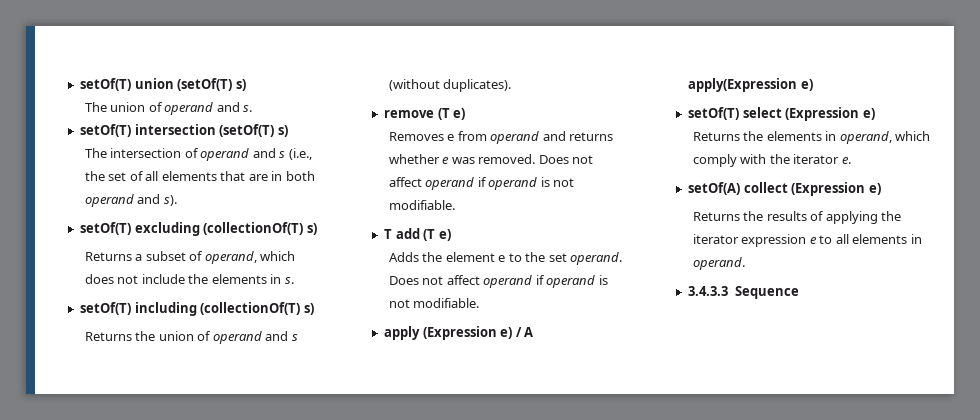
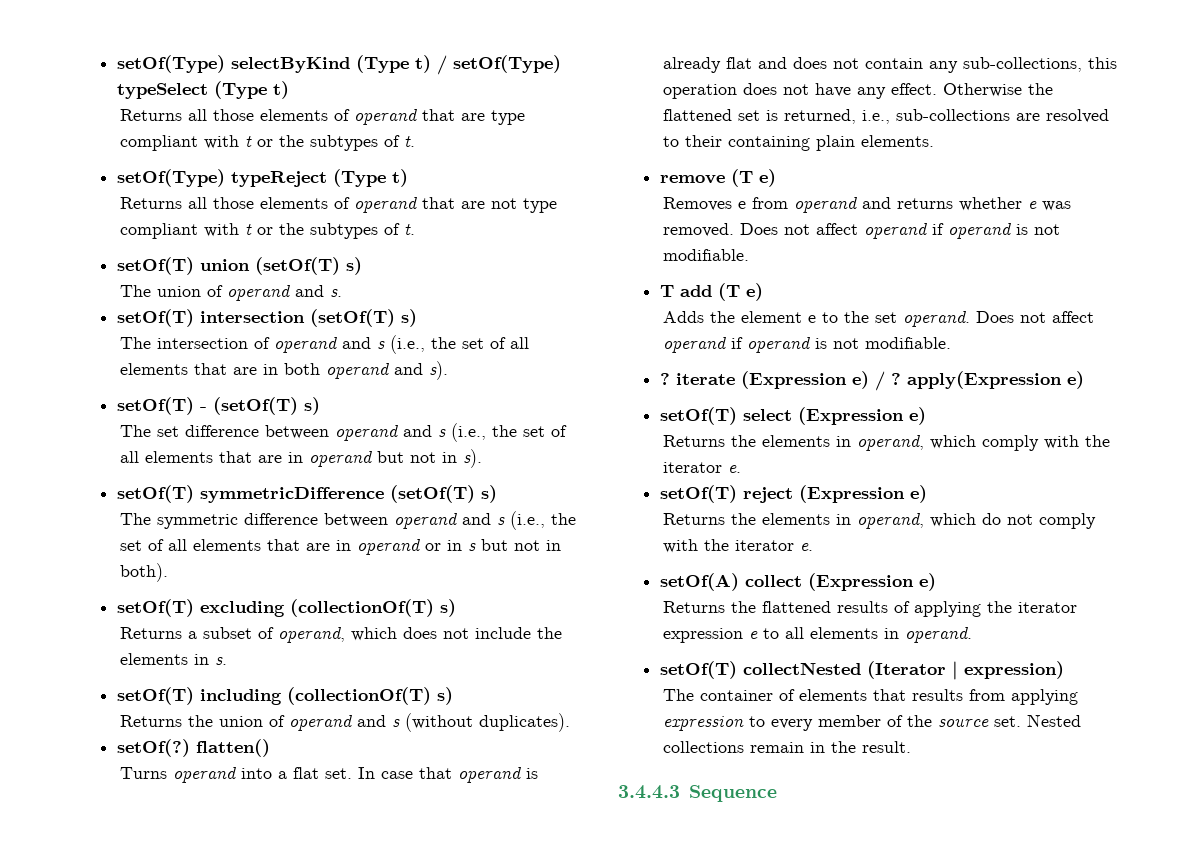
(80, 84) none -> [116,55,561,75] [116,81,289,99] [119,108,525,125] [119,135,415,151] [116,169,408,187] [119,196,557,213] [119,223,415,239] setOf(Type) selectByKind (Type t) / setOf(Type) typeSelect (Type t) // Returns all those elements of operand that are type compliant with t or the subtypes of t. // setOf(Type) typeReject (Type t) // Returns all those elements of operand that are not type compliant with t or the subtypes of t. //
(177, 200) none -> [116,397,320,415] [119,423,567,442] [119,449,482,468] [116,485,497,503] [119,511,576,530] [119,538,561,555] [119,563,168,582] // setOf(T) - (setOf(T) s) // The set difference between operand and s (i.e., the set of all elements that are in operand but not in s). // setOf(T) symmetricDifference (setOf(T) s) // The symmetric difference between operand and s (i.e., the set of all elements that are in operand or in s but not in both).
(512, 85) none -> [116,739,270,757] [119,766,538,783] [662,57,1117,73] [662,83,1053,99] [662,109,1109,124] [662,135,934,151] // setOf(?) flatten() // Turns operand into a flat set. In case that operand is already flat and does not contain any sub-collections, this operation does not have any effect. Otherwise the flattened set is returned, i.e., sub-collections are resolved to their containing plain elements.
[384,326,421,340] apply -> [659,373,735,385] ? iterate
[524,327,534,337] A -> [890,373,901,385] ?
(851, 160) none -> [659,485,927,503] [662,512,1096,529] [662,539,813,553] // setOf(T) reject (Expression e) // Returns the elements in operand, which do not comply with the iterator e.
(764, 216) none -> [761,601,831,613] flattened
[688,286,729,296] 3.4.3.3 -> [659,661,1064,680] [662,689,1078,705] [662,714,1081,731] [662,741,911,753] [618,785,680,799] setOf(T) collectNested (Iterator | expression) // The container of elements that results from applying expression to every member of the source set. Nested collections remain in the result. // 3.4.4.3

